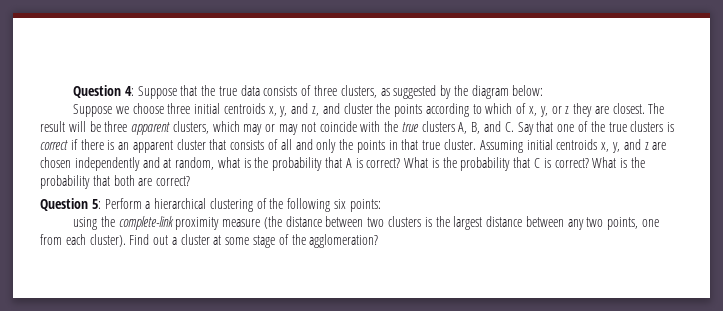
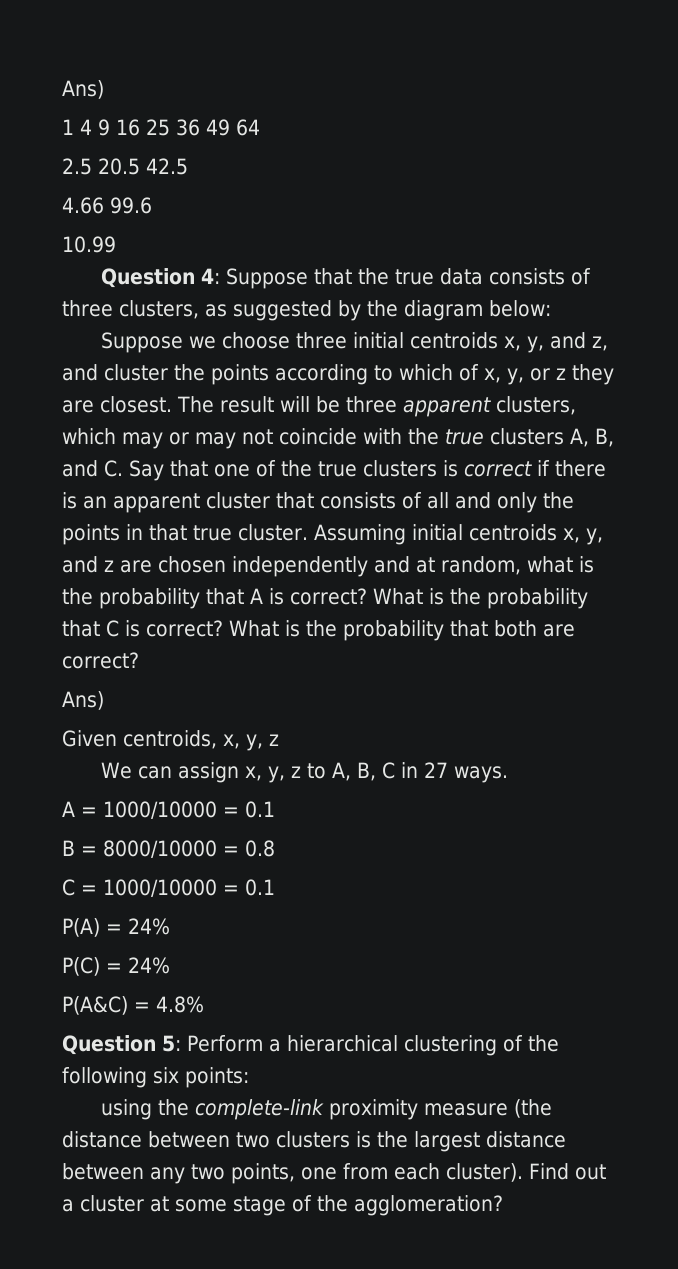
(72, 91) none -> [62,80,104,99] [62,119,260,136] [62,158,188,175] [62,197,152,214] [62,236,116,253] Ans) // 1 4 9 16 25 36 49 64 // 2.5 20.5 42.5 // 4.66 99.6 // 10.99 //
(191, 181) none -> [62,691,104,710] [62,730,279,751] [101,762,509,783] [62,801,275,819] [62,840,275,858] [62,879,275,897] [62,918,170,937] [62,957,170,976] [62,996,204,1015] // Ans) // Given centroids, x, y, z // We can assign x, y, z to A, B, C in 27 ways. // A = 1000/10000 = 0.1 // B = 8000/10000 = 0.8 // C = 1000/10000 = 0.1 // P(A) = 24% // P(C) = 24% // P(A&C) = 4.8%

